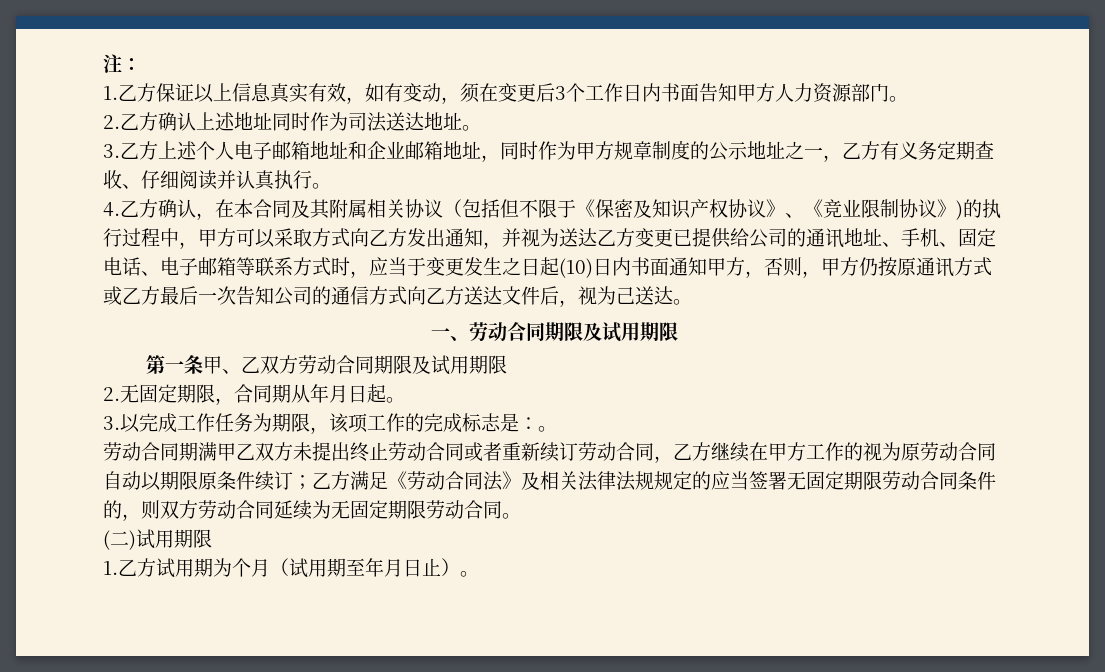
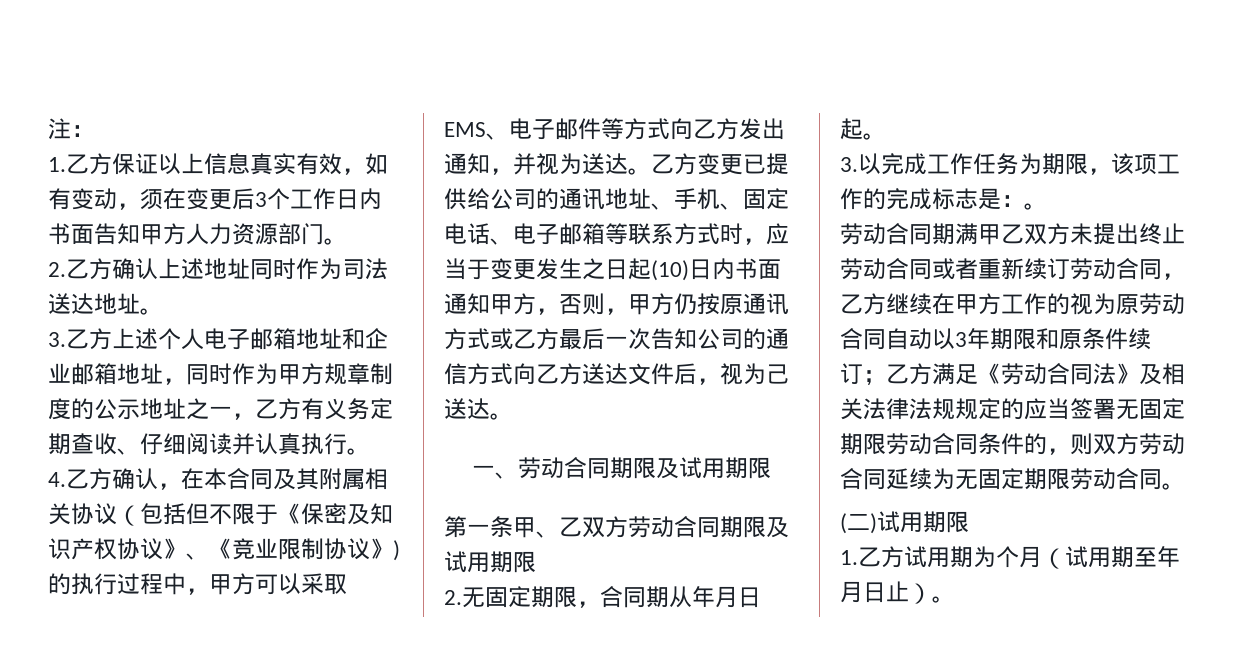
(312, 237) none -> [444,118,624,140] EMS、电子邮件等
(597, 237) none -> [628,168,651,175] 。
[160,471,198,490] 期限 -> [955,328,1059,350] 3年期限和

